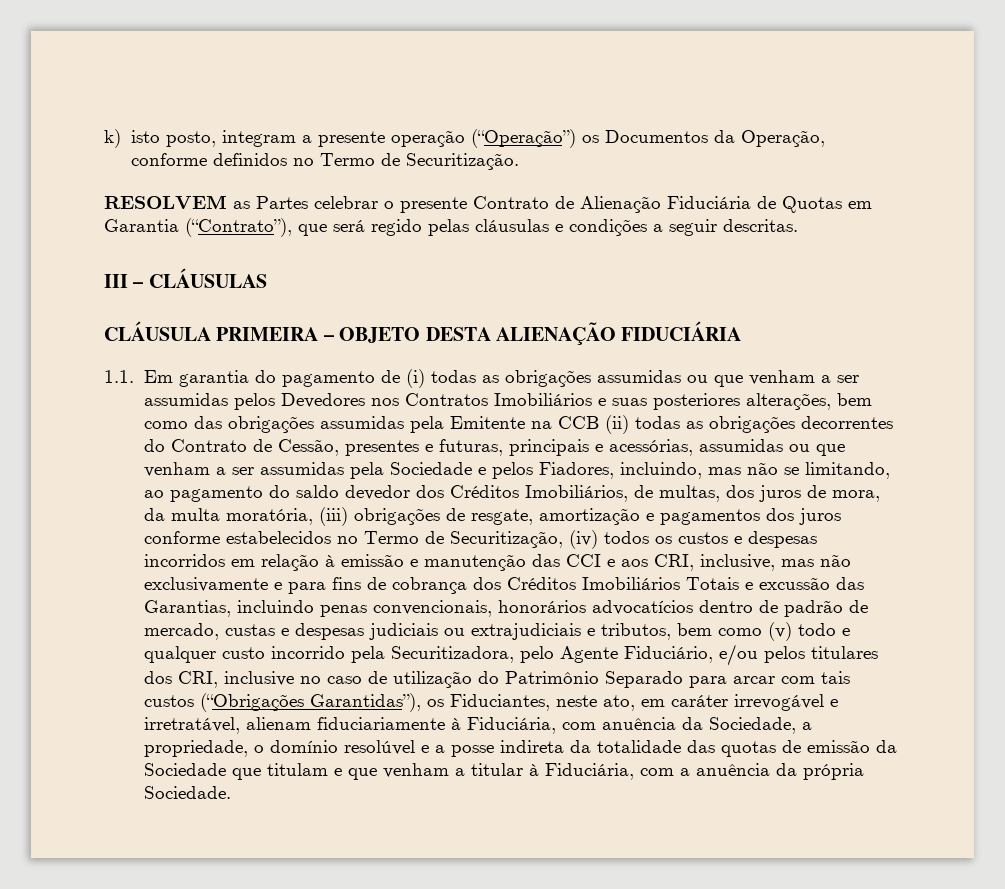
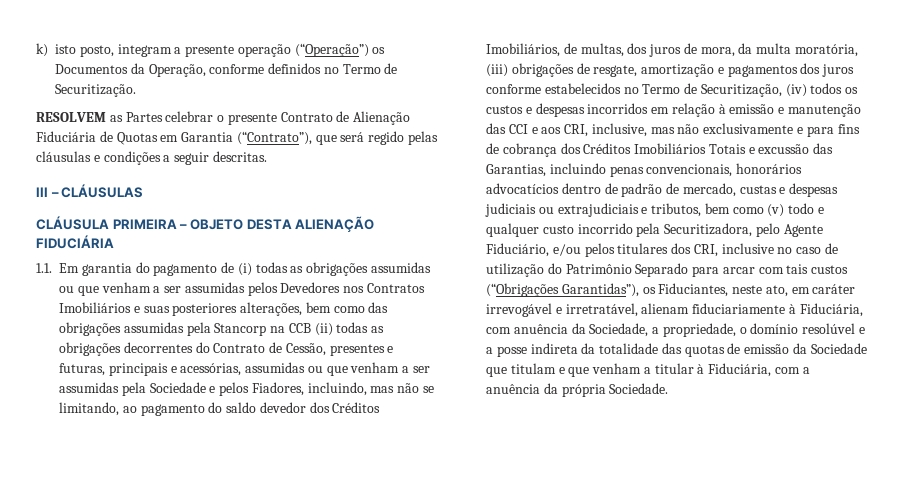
[449,416,525,429] Emitente -> [214,323,267,336] Stancorp

